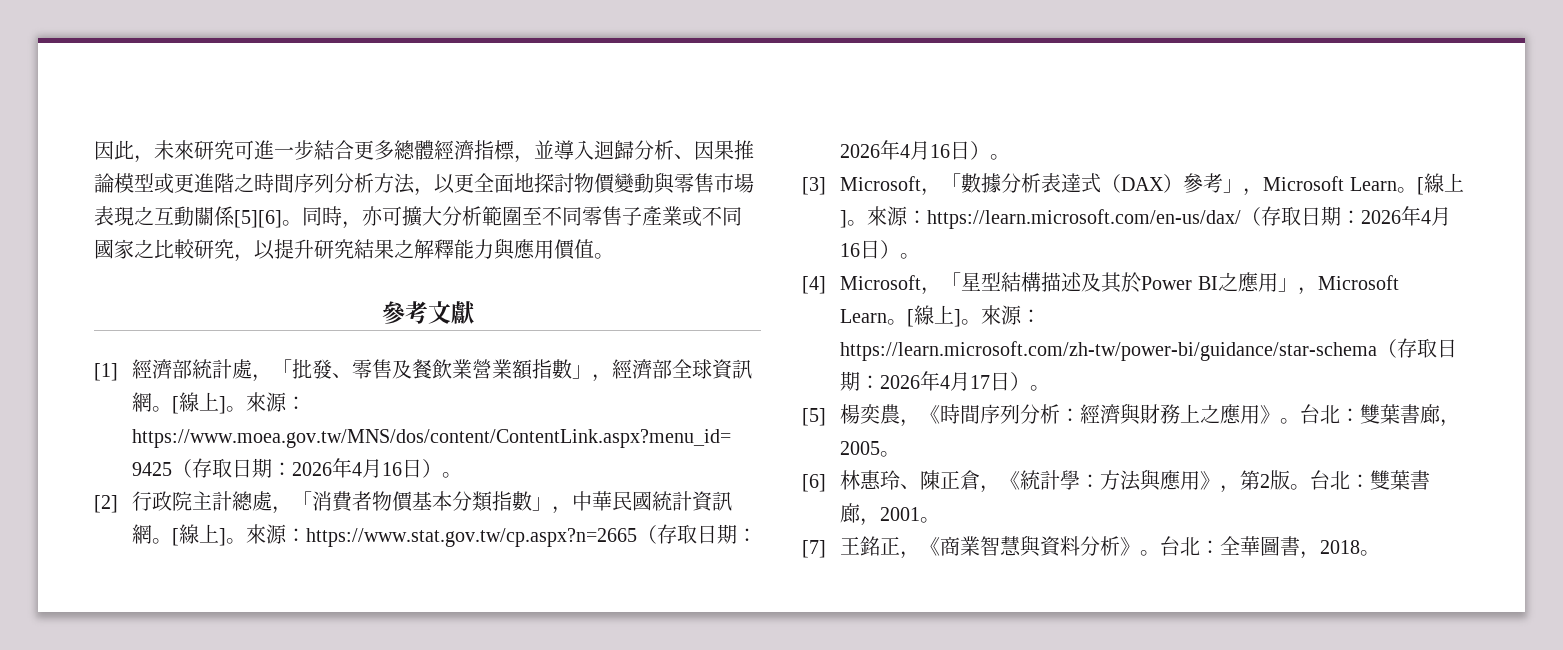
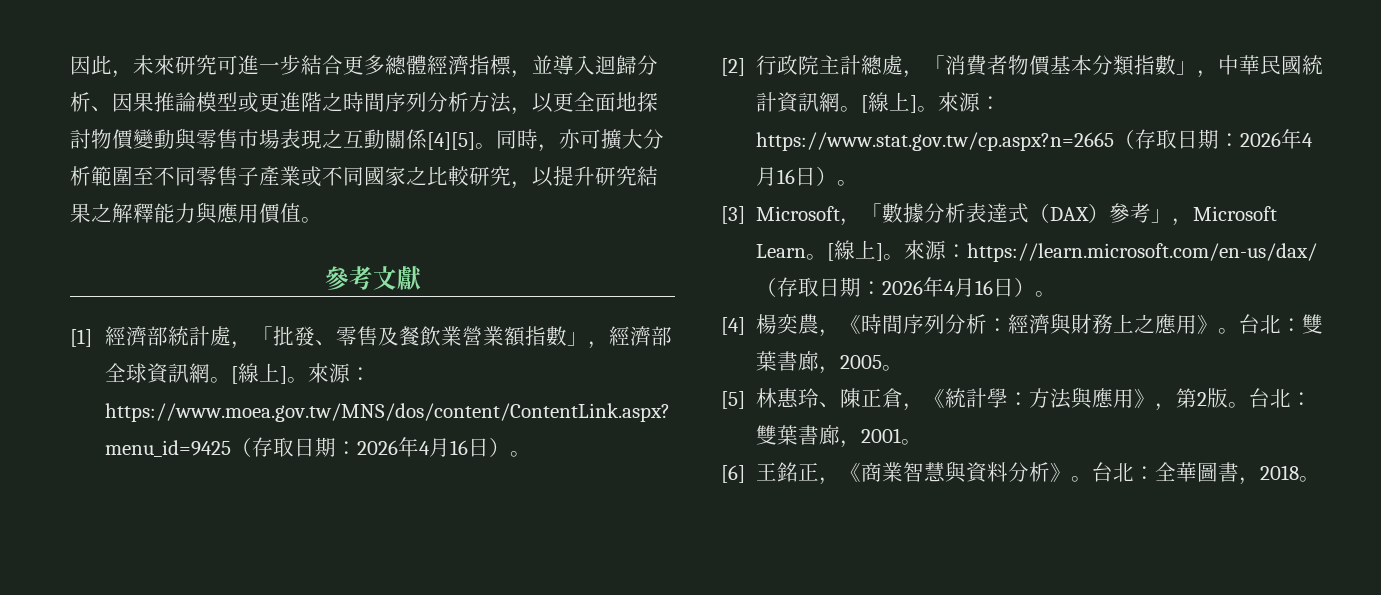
[234,210,282,228] [5][6] -> [427,132,475,150] [4][5]
[840,272,1399,295] [840,305,1042,327] [840,338,1458,361] [840,371,1051,391] [802,408,826,426] Microsoft，「星型結構描述及其於Power BI之應用」，Microsoft Learn。[線上]。來源：https://learn.microsoft.com/zh-tw/power-bi/guidance/star-schema（存取日期：2026年4月17日）。 // [5] -> (745, 326) none
[802,474,826,492] [6] -> [721,391,745,409] [5]
[802,540,826,558] [7] -> [721,465,745,483] [6]

